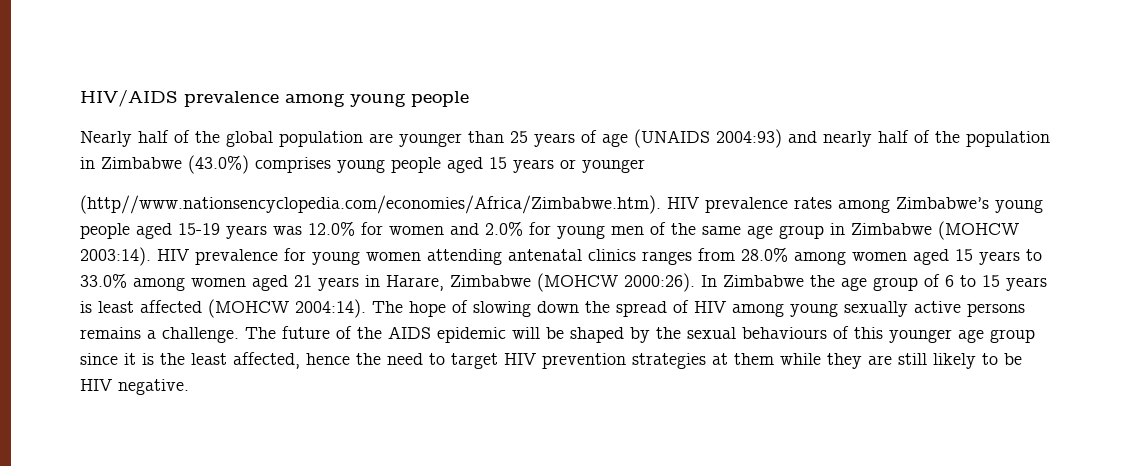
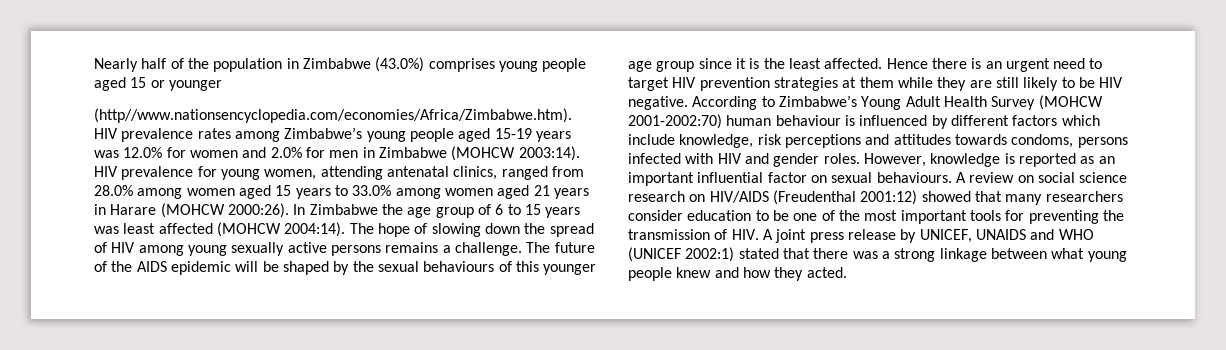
[80,89,469,107] [80,129,872,148] HIV/AIDS prevalence among young people // Nearly half of the global population are younger than 25 years of age (UNAIDS 2004:93) and nearly -> [94,58,138,72] Nearly
[513,159,554,173] years -> (147, 82) none
[557,222,824,239] young men of the same age group -> [329,150,359,158] men
[366,252,421,261] women -> [264,169,317,180] women,
[588,249,692,265] clinics ranges -> [453,166,548,180] clinics, ranged
[386,275,531,291] Harare, Zimbabwe -> [110,204,157,215] Harare
[80,301,92,313] is -> [94,226,119,234] was
[233,352,381,369] affected, hence the -> [824,58,1050,72] affected. Hence there is an urgent
(189, 387) none -> [692,95,1103,110] [628,114,1100,129] [628,134,1128,148] [628,153,1115,167] [628,172,1128,186] [628,190,1123,205] [628,210,1124,224] [628,229,1094,243] [628,247,1127,262] [628,267,847,281] According to Zimbabwe’s Young Adult Health Survey (MOHCW 2001-2002:70) human behaviour is influenced by different factors which include knowledge, risk perceptions and attitudes towards condoms, persons infected with HIV and gender roles. However, knowledge is reported as an important influential factor on sexual behaviours. A review on social science research on HIV/AIDS (Freudenthal 2001:12) showed that many researchers consider education to be one of the most important tools for preventing the transmission of HIV. A joint press release by UNICEF, UNAIDS and WHO (UNICEF 2002:1) stated that there was a strong linkage between what young people knew and how they acted.

